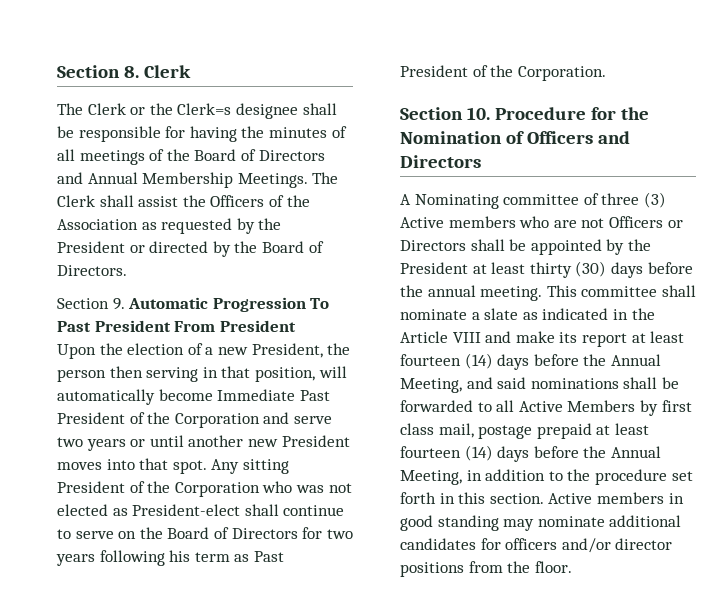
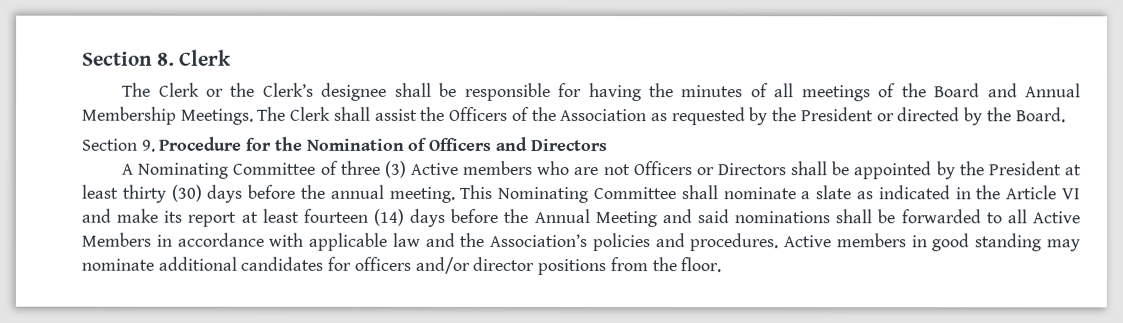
[177,103,232,115] Clerk=s -> [262,82,314,97] Clerk’s
[240,149,325,161] of Directors -> (981, 90) none
[261,241,324,253] [57,265,127,276] Board of Directors. -> [1015,107,1066,123] Board.
[128,297,330,312] [57,320,296,332] [57,343,351,359] [57,366,347,382] [57,389,330,405] [57,412,332,428] [57,435,350,451] [57,458,289,474] [57,481,352,497] [57,504,345,516] [57,527,353,539] [56,550,284,566] [400,65,606,81] [400,107,490,120] Automatic Progression To Past President From President // Upon the election of a new President, the person then serving in that position, will automatically become Immediate Past President of the Corporation and serve two years or until another new President moves into that spot. Any sitting President of the Corporation who was not elected as President-elect shall continue to serve on the Board of Directors for two years following his term as Past President of the Corporation. // Section 10. -> (156, 145) none
[503,194,580,205] committee -> [232,162,316,175] Committee
[581,286,658,297] committee -> [497,186,676,204] Nominating Committee
[452,332,481,343] VIII -> [1060,188,1080,200] VI
[400,378,462,393] Meeting, -> [594,211,657,228] Meeting
[639,400,692,416] [400,423,649,439] [400,445,661,462] [400,469,693,485] [400,492,544,504] by first class mail, postage prepaid at least fourteen (14) days before the Annual Meeting, in addition to the procedure set forth in this section. -> [155,232,779,252] in accordance with applicable law and the Association’s policies and procedures.

